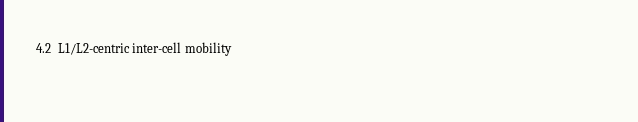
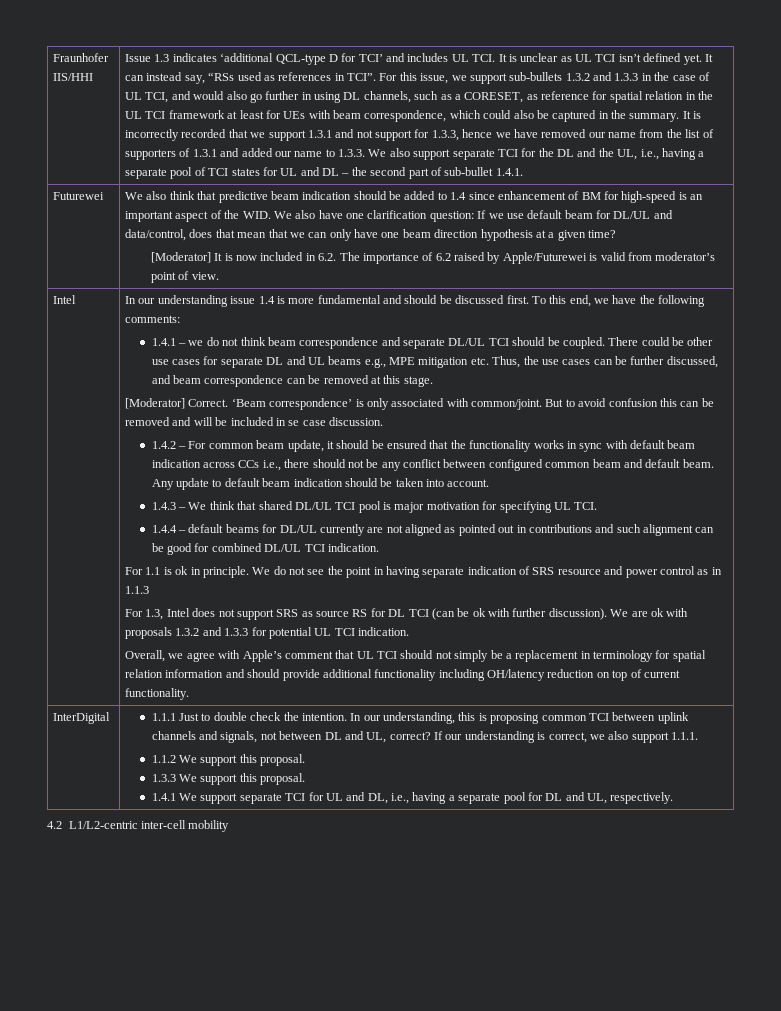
(36, 48) none -> [53,53,110,62] [53,73,94,81] [125,53,713,65] [125,72,710,84] [125,91,713,103] [125,110,702,122] [125,129,714,141] [125,148,705,160] [125,167,523,179] [53,192,105,200] [125,191,704,203] [125,210,673,222] [125,229,617,241] [150,252,716,264] [150,271,219,283] [53,295,77,304] [125,295,706,307] [125,315,181,323] [151,337,714,349] [151,356,718,368] [151,375,433,387] [125,398,714,410] [125,417,384,426] [151,440,696,452] [151,459,714,471] [151,478,490,490] [151,501,598,513] [151,524,715,536] [151,543,379,555] [125,566,722,578] [125,586,150,594] [125,608,689,620] [125,627,410,639] [125,650,706,662] [125,669,680,681] [125,688,190,700] [53,712,111,724] [151,712,689,724] [151,731,699,743] [151,754,306,766] [151,773,306,785] [151,792,674,804] Fraunhofer IIS/HHI | Issue 1.3 indicates ‘additional QCL-type D for TCI’ and includes UL TCI. It is unclear as UL TCI isn’t defined yet. It can instead say, “RSs used as references in TCI”. For this issue, we support sub-bullets 1.3.2 and 1.3.3 in the case of UL TCI, and would also go further in using DL channels, such as a CORESET, as reference for spatial relation in the UL TCI framework at least for UEs with beam correspondence, which could also be captured in the summary. It is incorrectly recorded that we support 1.3.1 and not support for 1.3.3, hence we have removed our name from the list of supporters of 1.3.1 and added our name to 1.3.3. We also support separate TCI for the DL and the UL, i.e., having a separate pool of TCI states for UL and DL – the second part of sub-bullet 1.4.1. // Futurewei | We also think that predictive beam indication should be added to 1.4 since enhancement of BM for high-speed is an important aspect of the WID. We also have one clarification question: If we use default beam for DL/UL and data/control, does that mean that we can only have one beam direction hypothesis at a given time? // [Moderator] It is now included in 6.2. The importance of 6.2 raised by Apple/Futurewei is valid from moderator’s point of view. // Intel | In our understanding issue 1.4 is more fundamental and should be discussed first. To this end, we have the following comments: // 1.4.1 – we do not think beam correspondence and separate DL/UL TCI should be coupled. There could be other use cases for separate DL and UL beams e.g., MPE mitigation etc. Thus, the use cases can be further discussed, and beam correspondence can be removed at this stage. // [Moderator] Correct. ‘Beam correspondence’ is only associated with common/joint. But to avoid confusion this can be removed and will be included in se case discussion. // 1.4.2 – For common beam update, it should be ensured that the functionality works in sync with default beam indication across CCs i.e., there should not be any conflict between configured common beam and default beam. Any update to default beam indication should be taken into account. // 1.4.3 – We think that shared DL/UL TCI pool is major motivation for specifying UL TCI. // 1.4.4 – default beams for DL/UL currently are not aligned as pointed out in contributions and such alignment can be good for combined DL/UL TCI indication. // For 1.1 is ok in principle. We do not see the point in having separate indication of SRS resource and power control as in 1.1.3 // For 1.3, Intel does not support SRS as source RS for DL TCI (can be ok with further discussion). We are ok with proposals 1.3.2 and 1.3.3 for potential UL TCI indication. // Overall, we agree with Apple’s comment that UL TCI should not simply be a replacement in terminology for spatial relation information and should provide additional functionality including OH/latency reduction on top of current functionality. // InterDigital | 1.1.1 Just to double check the intention. In our understanding, this is proposing common TCI between uplink channels and signals, not between DL and UL, correct? If our understanding is correct, we also support 1.1.1. // 1.1.2 We support this proposal. // 1.3.3 We support this proposal. // 1.4.1 We support separate TCI for UL and DL, i.e., having a separate pool for DL and UL, respectively. //

